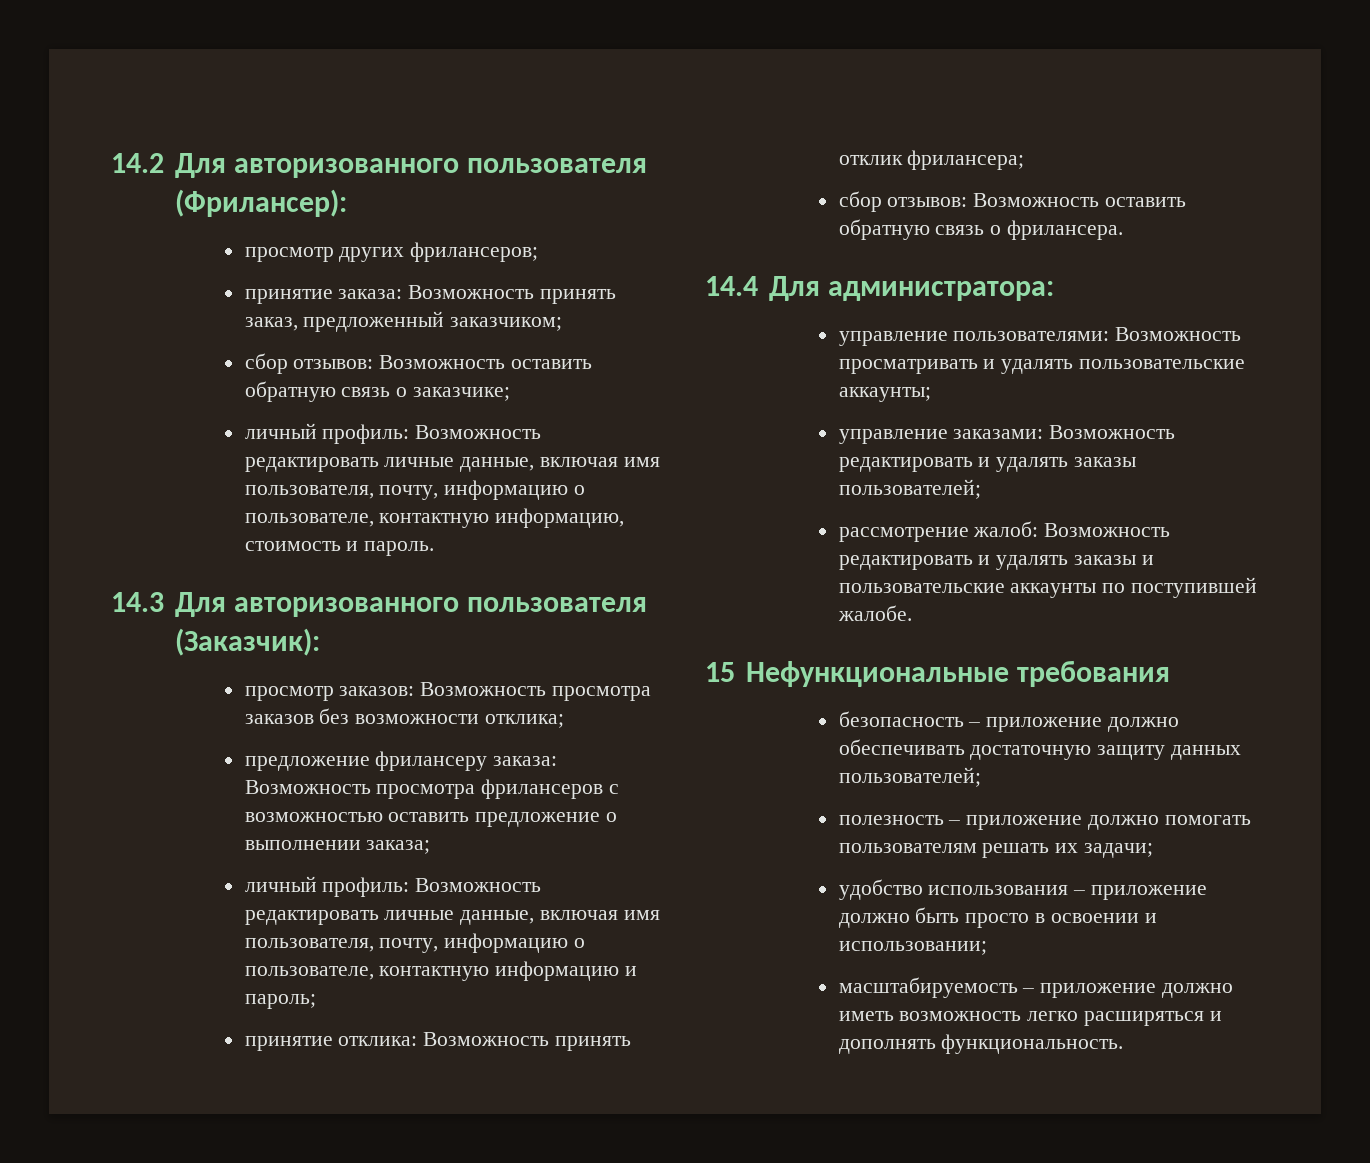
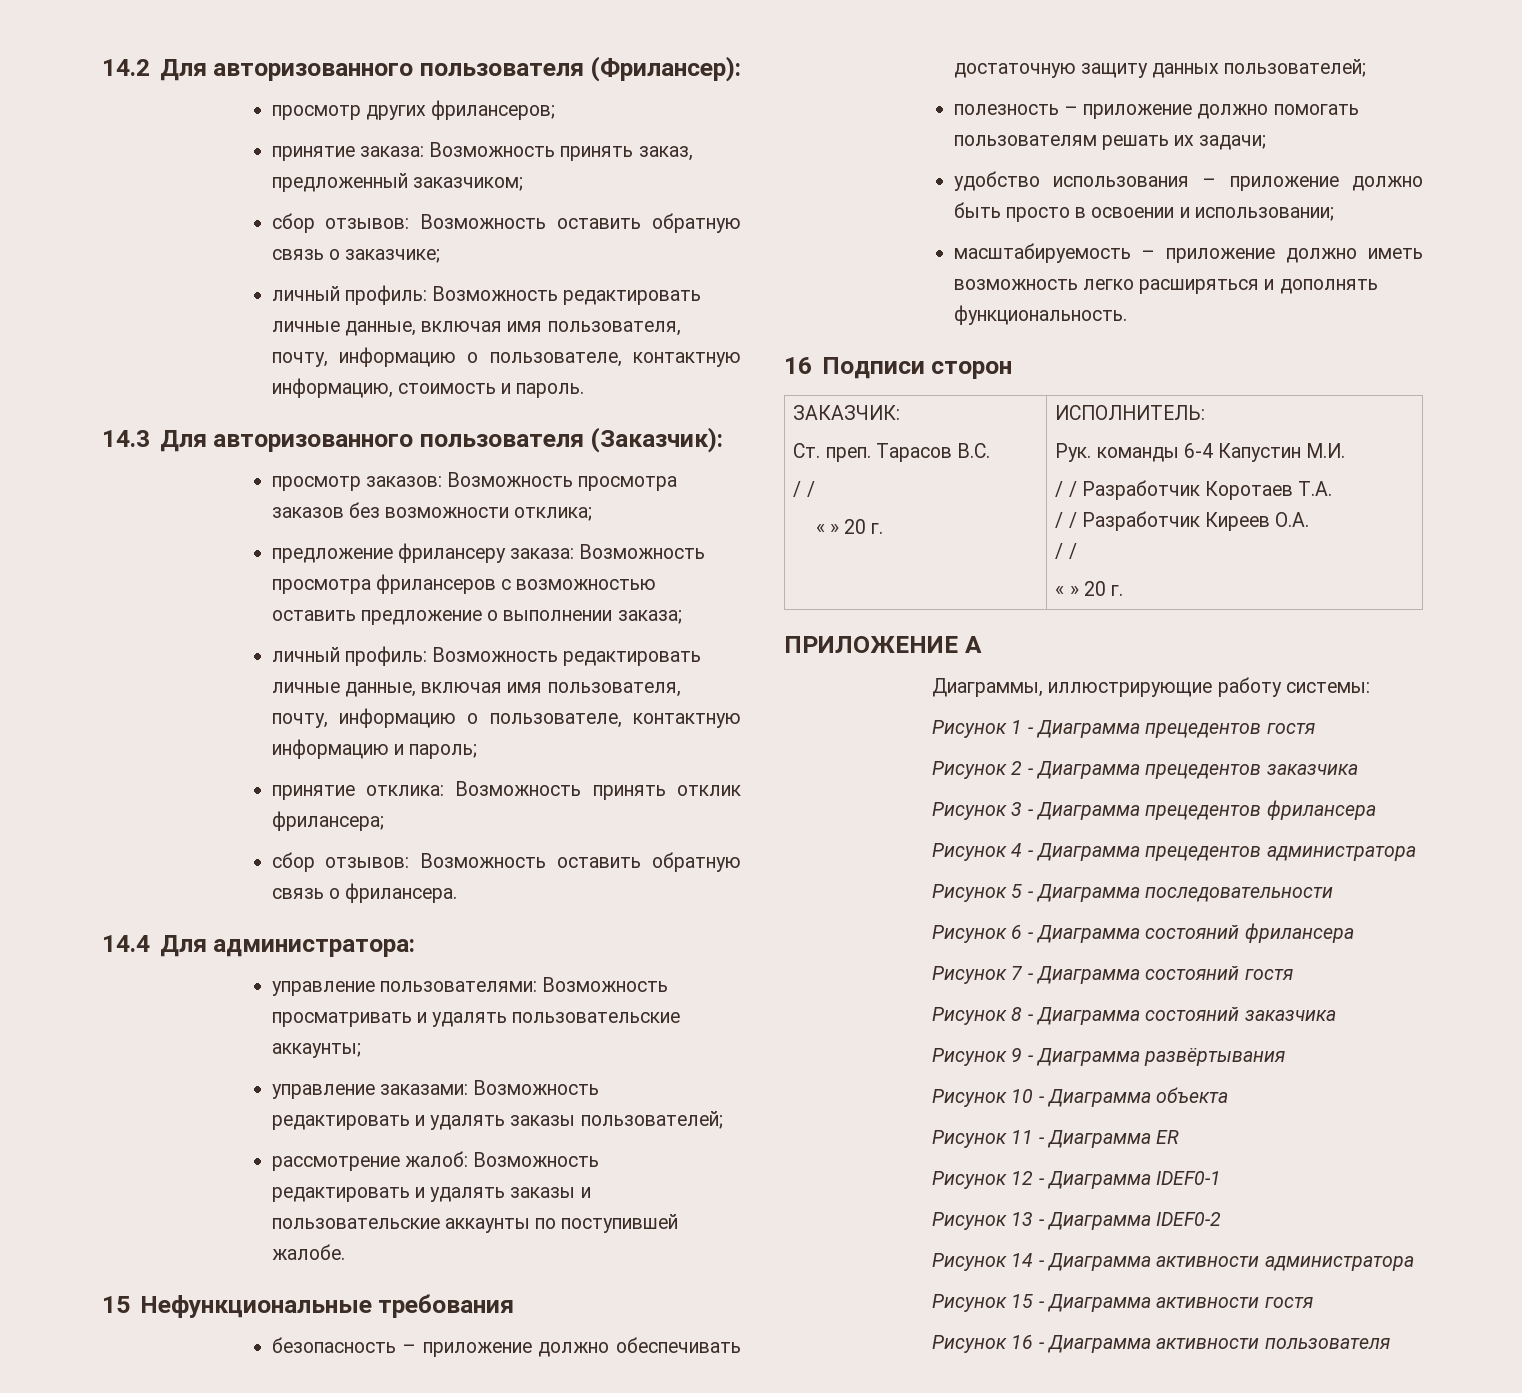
(1124, 1044) none -> [784,357,1013,379] [793,405,901,420] [793,443,991,462] [793,481,815,497] [815,519,884,534] [1055,405,1206,420] [1055,443,1346,462] [1055,480,1333,500] [1055,511,1310,531] [1055,543,1077,559] [1055,581,1124,596] [784,636,982,653] [932,677,1370,697] [932,720,1315,738] [932,761,1358,779] [932,800,1376,820] [932,843,1416,861] [932,884,1334,902] [932,923,1354,943] [932,966,1293,984] [932,1007,1336,1025] [932,1048,1286,1066] [932,1087,1229,1107] [932,1130,1180,1148] [932,1171,1222,1189] [932,1212,1222,1230] [932,1253,1414,1271] [932,1294,1313,1312] [932,1335,1390,1353] // 16 Подписи сторон // ЗАКАЗЧИК: // Ст. преп. Тарасов В.С. // / / // « » 20 г. | ИСПОЛНИТЕЛЬ: // Рук. команды 6-4 Капустин М.И. // / / Разработчик Коротаев Т.А. // / / Разработчик Киреев О.А. // / / // « » 20 г. // ПРИЛОЖЕНИЕ А // Диаграммы, иллюстрирующие работу системы: // Рисунок 1 - Диаграмма прецедентов гостя // Рисунок 2 - Диаграмма прецедентов заказчика // Рисунок 3 - Диаграмма прецедентов фрилансера // Рисунок 4 - Диаграмма прецедентов администратора // Рисунок 5 - Диаграмма последовательности // Рисунок 6 - Диаграмма состояний фрилансера // Рисунок 7 - Диаграмма состояний гостя // Рисунок 8 - Диаграмма состояний заказчика // Рисунок 9 - Диаграмма развёртывания // Рисунок 10 - Диаграмма объекта // Рисунок 11 - Диаграмма ER // Рисунок 12 - Диаграмма IDEF0-1 // Рисунок 13 - Диаграмма IDEF0-2 // Рисунок 14 - Диаграмма активности администратора // Рисунок 15 - Диаграмма активности гостя // Рисунок 16 - Диаграмма активности пользователя

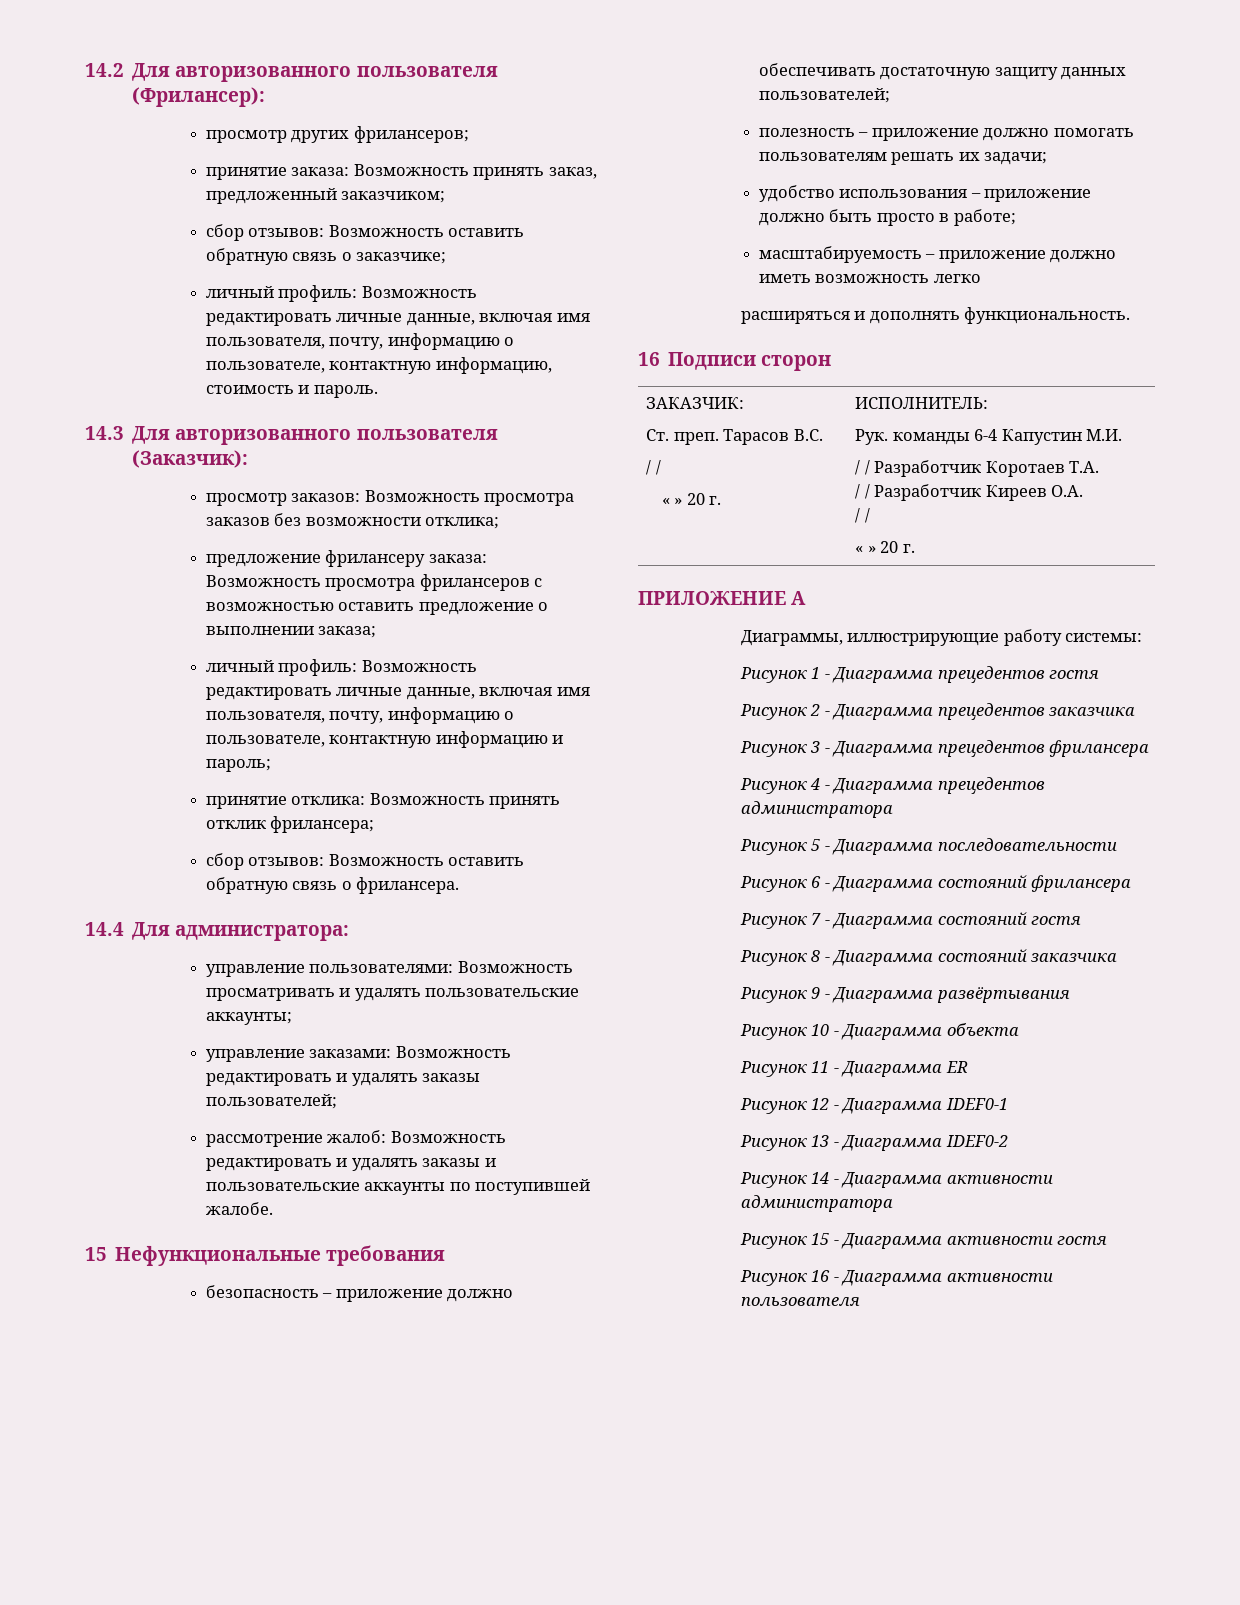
[1091,207,1334,221] освоении и использовании; -> [953,209,1016,226] работе;
(1134, 284) none -> (981, 278) //

